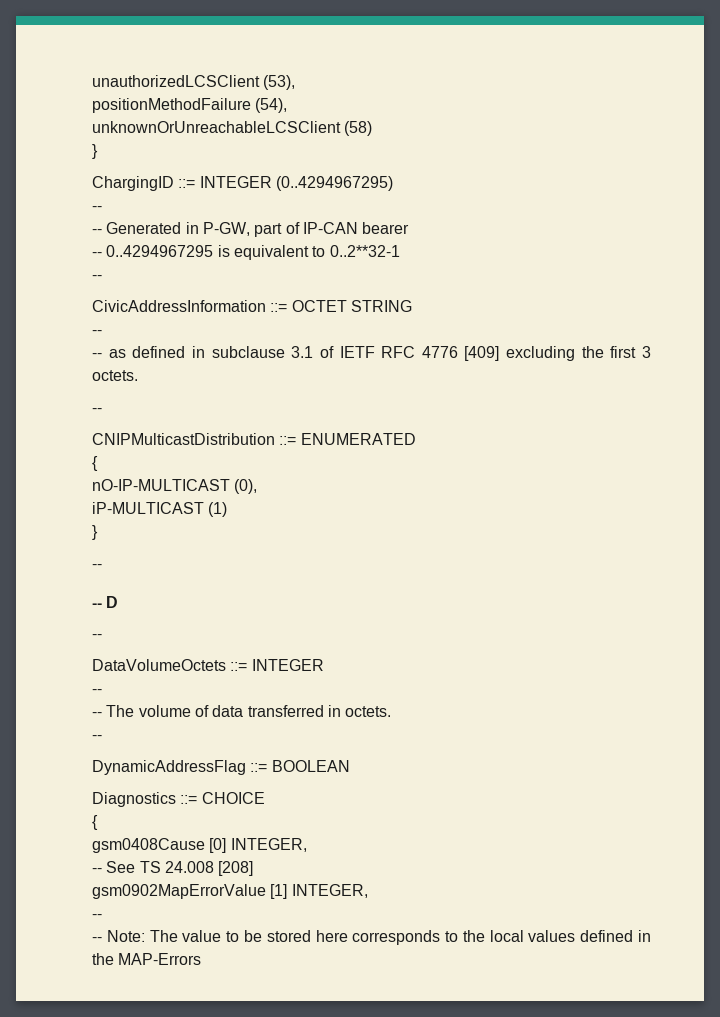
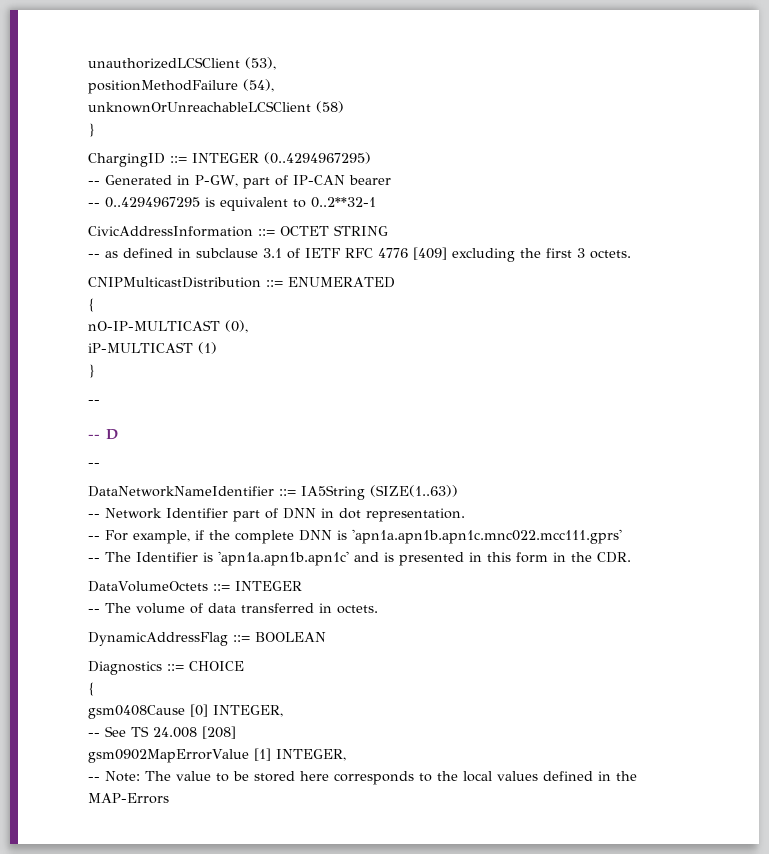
[92,229,102,234] // -- -> (100, 183) none
[92,275,102,280] // -- -> (376, 202) none
[92,353,102,358] // -- -> (100, 256) none
[92,408,102,413] // -- -> (631, 254) none
(102, 636) none -> [88,485,458,500] [88,508,465,522] [88,529,622,544] [88,551,631,566] // DataNetworkNameIdentifier ::= IA5String (SIZE(1..63)) // -- Network Identifier part of DNN in dot representation. // -- For example, if the complete DNN is 'apn1a.apn1b.apn1c.mnc022.mcc111.gprs' // -- The Identifier is 'apn1a.apn1b.apn1c' and is presented in this form in the CDR.
[92,712,102,717] // -- -> (100, 611) none
[92,735,102,740] // -- -> (378, 609) none
[92,937,102,942] // -- -> (100, 779) none

